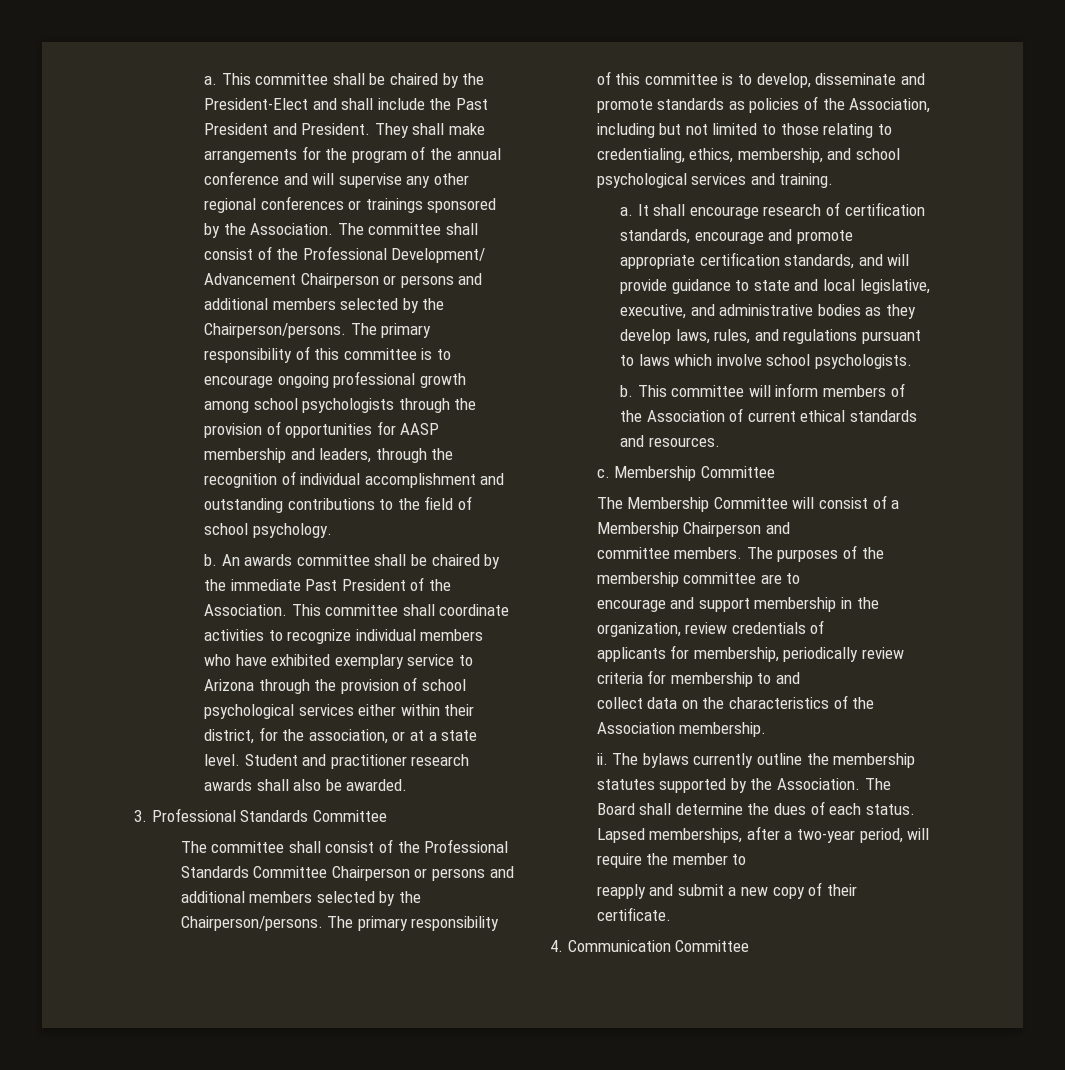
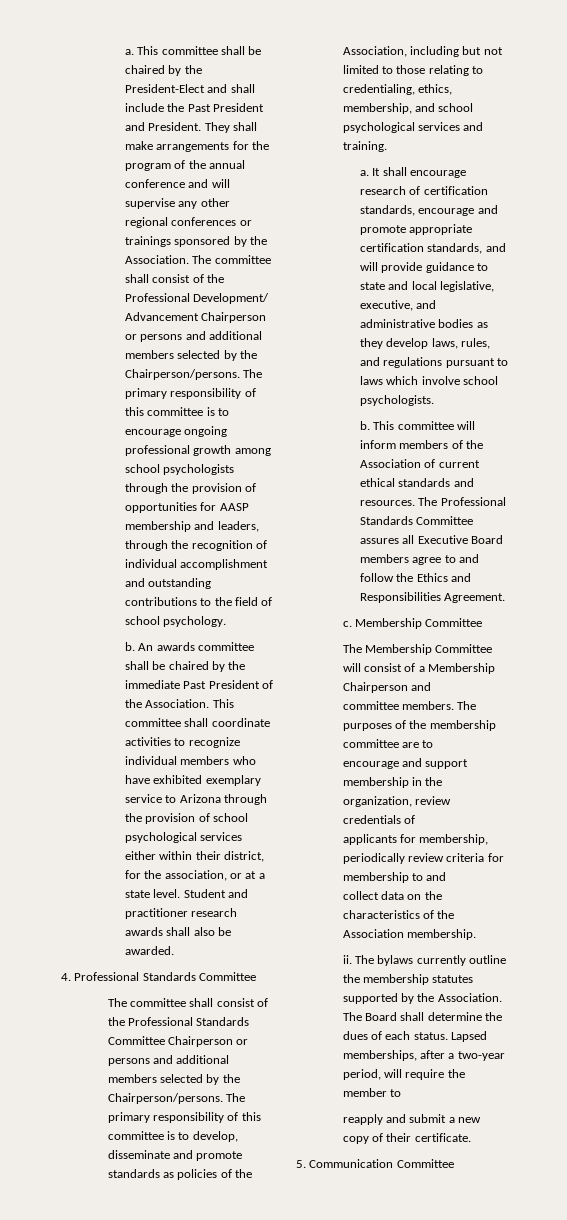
[134,810,147,822] 3. -> [61,973,71,981] 4.
(720, 442) none -> [418,497,506,506] [359,516,474,525] [359,535,504,544] [359,554,480,565] [359,573,472,582] [359,592,506,603] The Professional Standards Committee assures all Executive Board members agree to and follow the Ethics and Responsibilities Agreement.
[550,940,563,952] 4. -> [296,1160,306,1168] 5.

